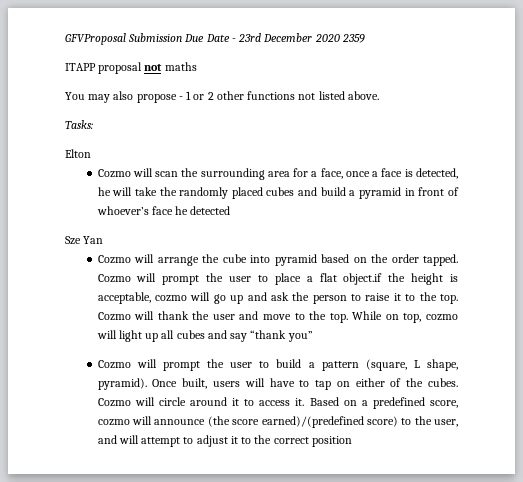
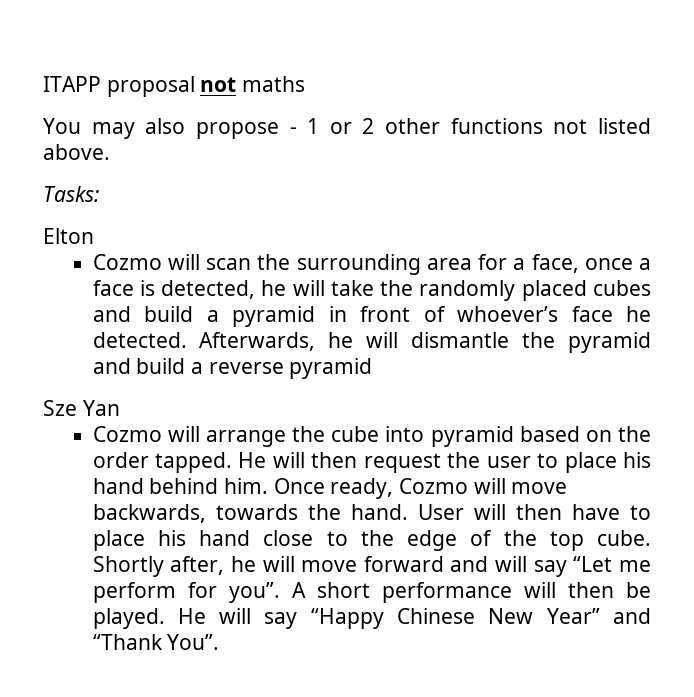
[65,33,365,45] GFVProposal Submission Due Date - 23rd December 2020 2359 // -> (43, 84) none
[190,206,231,215] detected -> [92,332,651,353] [92,358,373,379] detected. Afterwards, he will dismantle the pyramid and build a reverse pyramid
[97,273,458,285] [97,292,458,304] [97,311,459,323] [96,330,313,342] [97,359,458,371] [97,378,459,390] [97,397,458,409] [97,416,458,428] [97,435,352,447] Cozmo will prompt the user to place a flat object.if the height is acceptable, cozmo will go up and ask the person to raise it to the top. Cozmo will thank the user and move to the top. While on top, cozmo will light up all cubes and say “thank you” // Cozmo will prompt the user to build a pattern (square, L shape, pyramid). Once built, users will have to tap on either of the cubes. Cozmo will circle around it to access it. Based on a predefined score, cozmo will announce (the score earned)/(predefined score) to the user, and will attempt to adjust it to the correct position -> [238,452,651,473] [92,478,568,499] [92,504,651,523] [92,530,651,551] [92,556,651,577] [92,582,651,603] [92,608,651,629] [92,634,220,650] He will then request the user to place his hand behind him. Once ready, Cozmo will move backwards, towards the hand. User will then have to place his hand close to the edge of the top cube. Shortly after, he will move forward and will say “Let me perform for you”. A short performance will then be played. He will say “Happy Chinese New Year” and “Thank You”.

